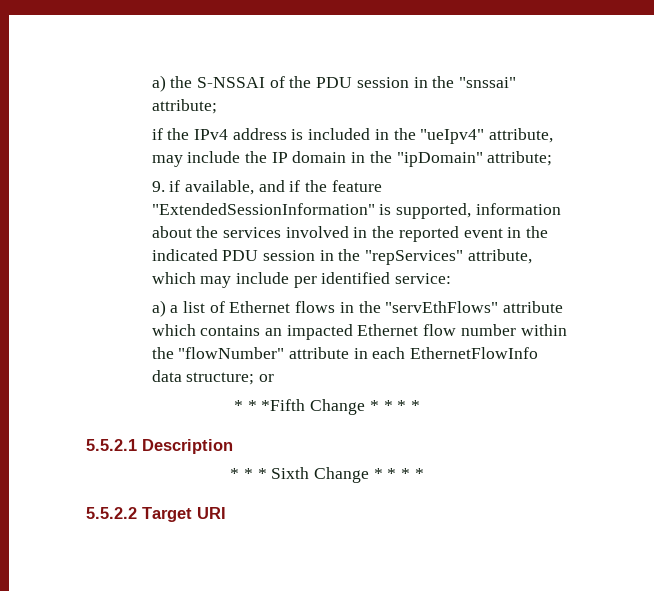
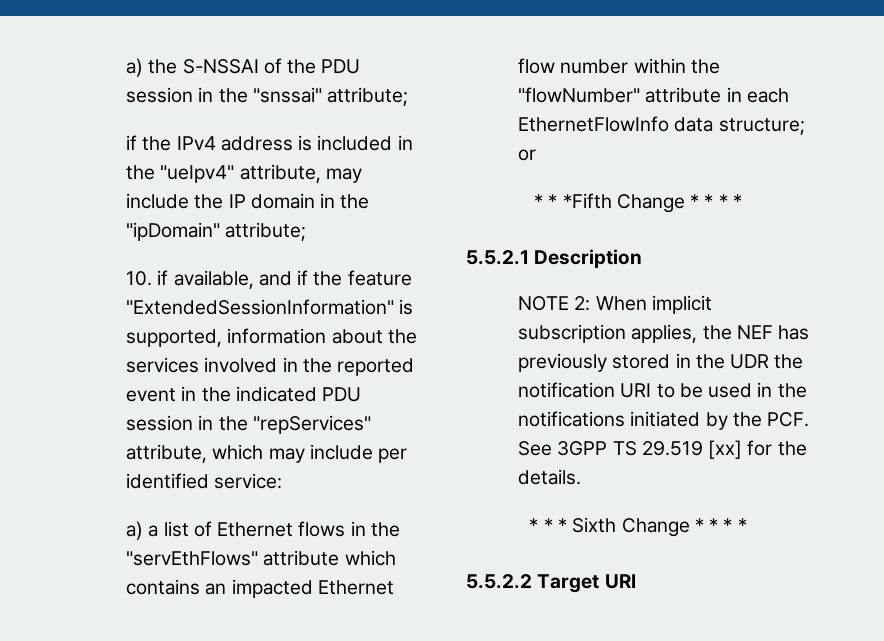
[151,181,165,192] 9. -> [125,271,152,286] 10.
(233, 446) none -> [517,295,712,314] [517,324,810,343] [517,353,804,372] [517,382,807,398] [517,411,810,430] [517,440,807,459] [517,469,581,485] // NOTE 2: When implicit subscription applies, the NEF has previously stored in the UDR the notification URI to be used in the notifications initiated by the PCF. See 3GPP TS 29.519 [xx] for the details.

